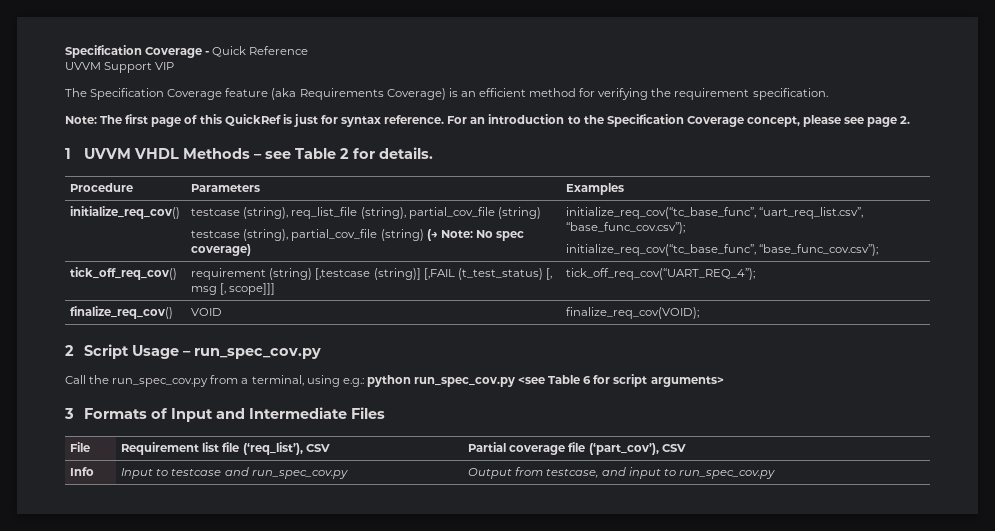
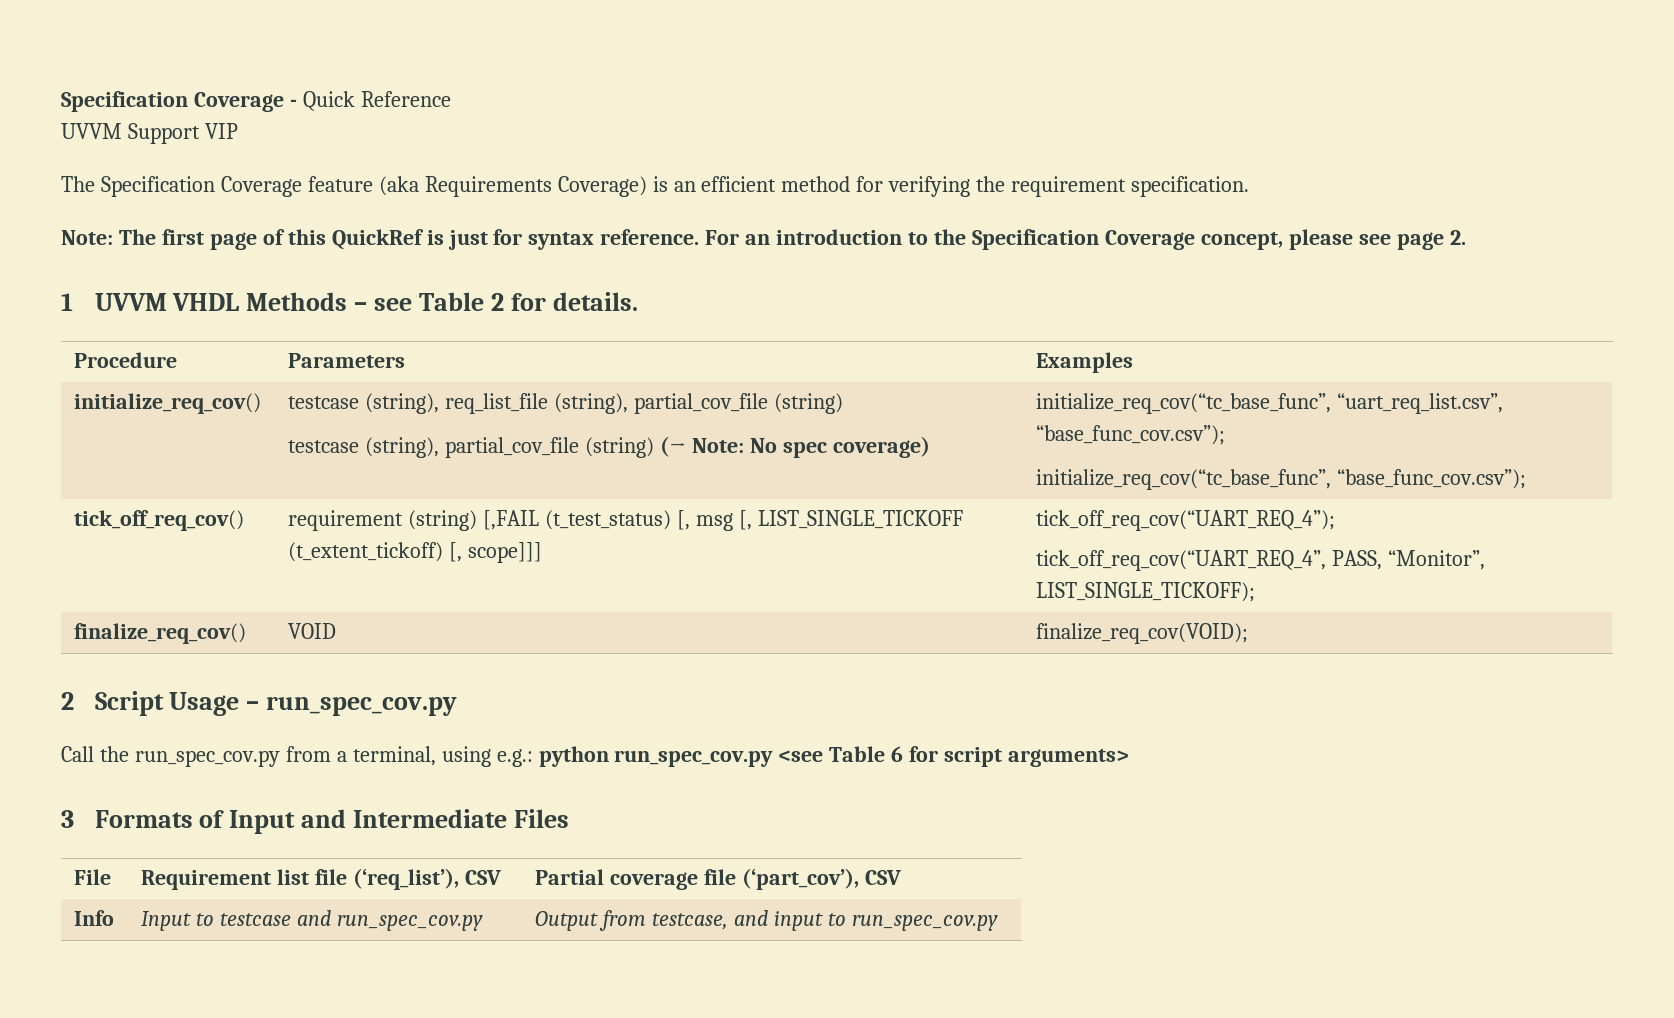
[315,268,421,280] [,testcase (string)] -> (478, 520) none
(227, 289) none -> [757,510,963,529] [288,542,463,562] LIST_SINGLE_TICKOFF (t_extent_tickoff) [,
(756, 274) none -> [1036,550,1486,571] [1036,582,1256,602] // tick_off_req_cov(“UART_REQ_4”, PASS, “Monitor”, LIST_SINGLE_TICKOFF);

